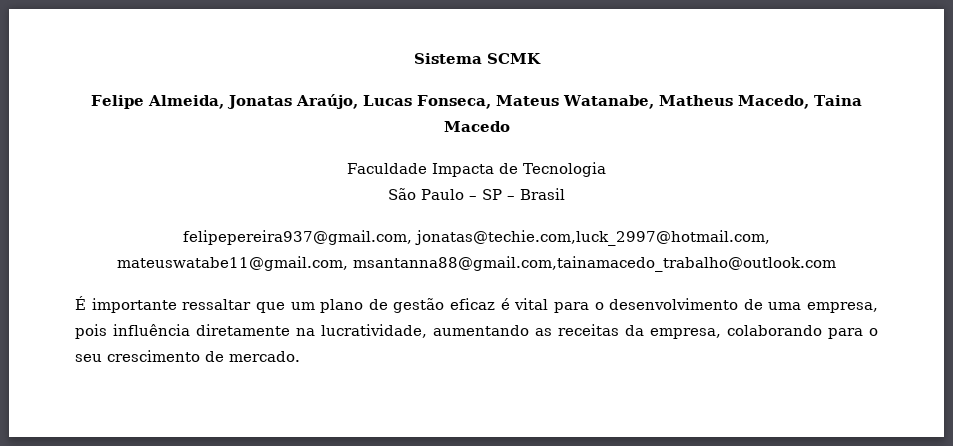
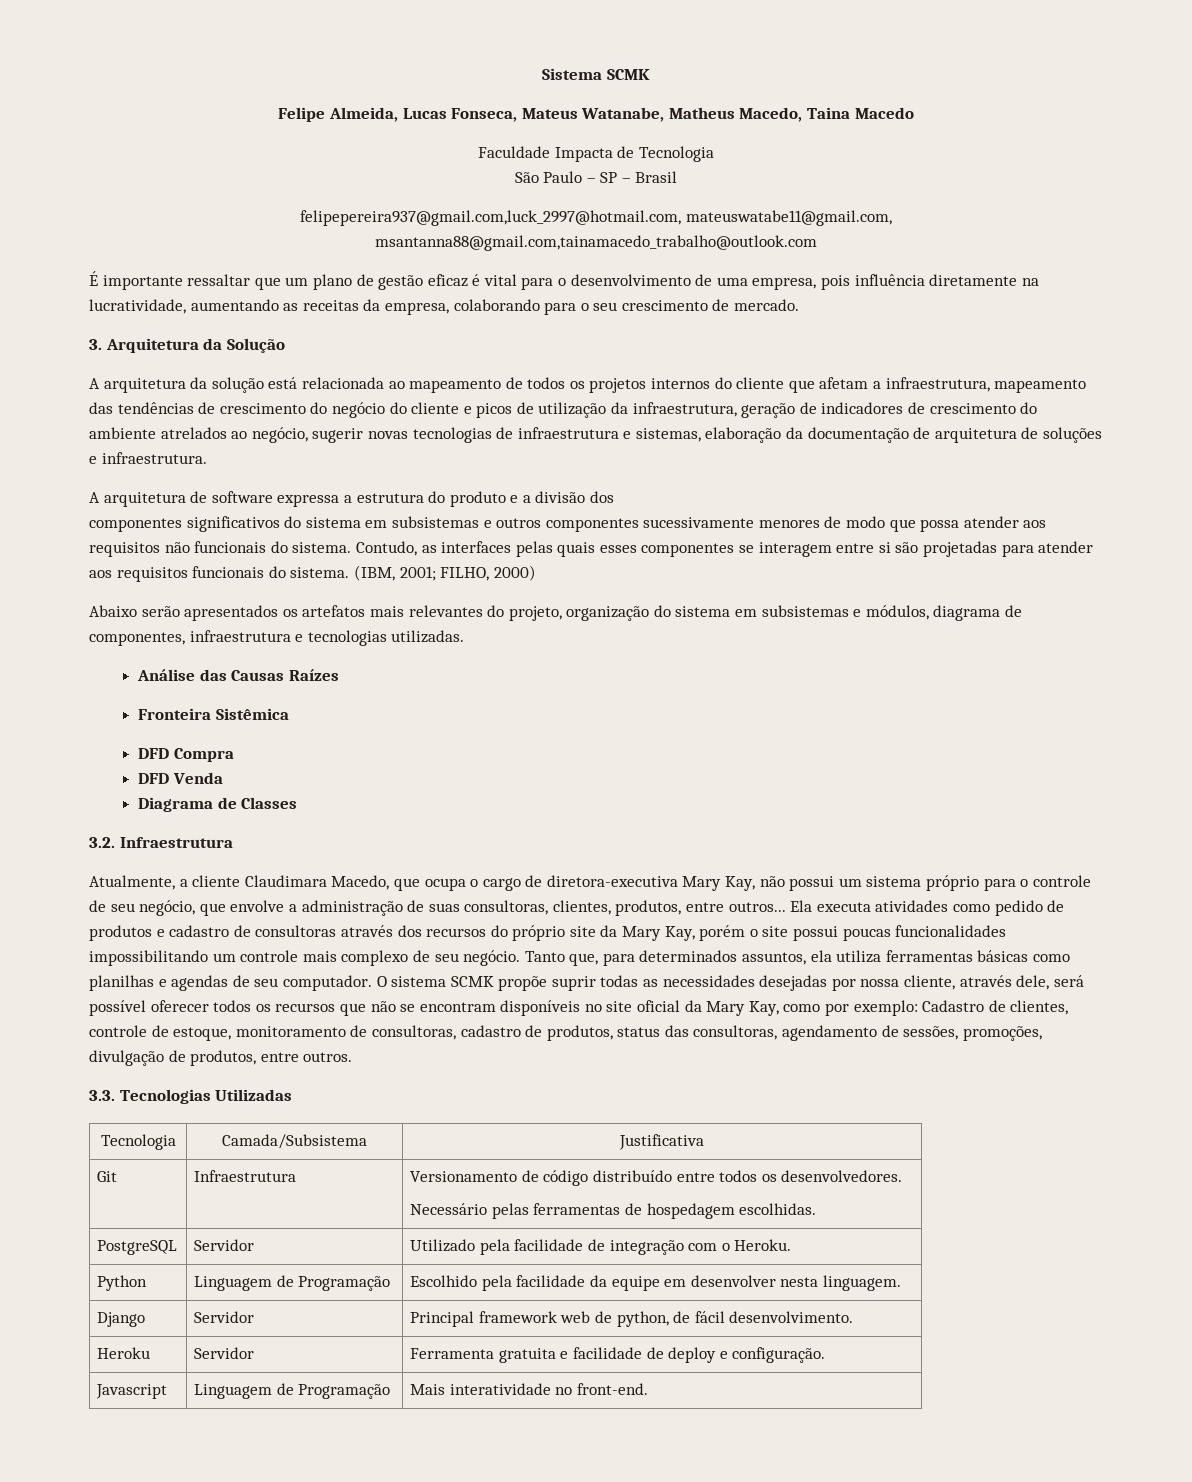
[227,94,359,109] Jonatas Araújo, -> (398, 114) none
[183,230,770,246] felipepereira937@gmail.com, jonatas@techie.com,luck_2997@hotmail.com, -> [300,210,682,226] felipepereira937@gmail.com,luck_2997@hotmail.com,
(300, 356) none -> [89,338,285,353] [89,377,1087,393] [89,402,1038,418] [89,427,1103,443] [89,452,207,464] [89,491,615,507] [89,516,1047,532] [89,541,1094,557] [89,565,536,582] [89,605,1023,621] [89,630,465,646] [137,669,339,681] [138,708,289,720] [138,748,234,762] [138,772,223,784] [138,797,298,812] [89,837,233,848] [89,875,1091,891] [89,900,1065,916] [89,925,1007,941] [89,950,1071,966] [89,975,1084,991] [89,1000,1069,1016] [89,1025,1042,1041] [89,1050,353,1066] [89,1089,293,1104] [100,1134,176,1150] [222,1134,367,1149] [619,1134,704,1150] [97,1171,118,1182] [194,1170,297,1182] [410,1170,903,1186] [410,1203,817,1219] [97,1240,178,1255] [194,1239,255,1251] [410,1239,792,1255] [97,1275,148,1291] [194,1275,391,1291] [410,1275,901,1291] [97,1312,146,1327] [194,1311,255,1323] [410,1311,854,1327] [97,1347,151,1359] [194,1347,255,1359] [410,1347,826,1363] [96,1384,168,1399] [194,1383,391,1399] [410,1383,648,1395] // 3. Arquitetura da Solução // A arquitetura da solução está relacionada ao mapeamento de todos os projetos internos do cliente que afetam a infraestrutura, mapeamento das tendências de crescimento do negócio do cliente e picos de utilização da infraestrutura, geração de indicadores de crescimento do ambiente atrelados ao negócio, sugerir novas tecnologias de infraestrutura e sistemas, elaboração da documentação de arquitetura de soluções e infraestrutura. // A arquitetura de software expressa a estrutura do produto e a divisão dos // componentes significativos do sistema em subsistemas e outros componentes sucessivamente menores de modo que possa atender aos requisitos não funcionais do sistema. Contudo, as interfaces pelas quais esses componentes se interagem entre si são projetadas para atender aos requisitos funcionais do sistema. (IBM, 2001; FILHO, 2000) // Abaixo serão apresentados os artefatos mais relevantes do projeto, organização do sistema em subsistemas e módulos, diagrama de componentes, infraestrutura e tecnologias utilizadas. // Análise das Causas Raízes // Fronteira Sistêmica // DFD Compra // DFD Venda // Diagrama de Classes // 3.2. Infraestrutura // Atualmente, a cliente Claudimara Macedo, que ocupa o cargo de diretora-executiva Mary Kay, não possui um sistema próprio para o controle de seu negócio, que envolve a administração de suas consultoras, clientes, produtos, entre outros... Ela executa atividades como pedido de produtos e cadastro de consultoras através dos recursos do próprio site da Mary Kay, porém o site possui poucas funcionalidades impossibilitando um controle mais complexo de seu negócio. Tanto que, para determinados assuntos, ela utiliza ferramentas básicas como planilhas e agendas de seu computador. O sistema SCMK propõe suprir todas as necessidades desejadas por nossa cliente, através dele, será possível oferecer todos os recursos que não se encontram disponíveis no site oficial da Mary Kay, como por exemplo: Cadastro de clientes, controle de estoque, monitoramento de consultoras, cadastro de produtos, status das consultoras, agendamento de sessões, promoções, divulgação de produtos, entre outros. // 3.3. Tecnologias Utilizadas // Tecnologia | Camada/Subsistema | Justificativa // Git | Infraestrutura | Versionamento de código distribuído entre todos os desenvolvedores. // Necessário pelas ferramentas de hospedagem escolhidas. // PostgreSQL | Servidor | Utilizado pela facilidade de integração com o Heroku. // Python | Linguagem de Programação | Escolhido pela facilidade da equipe em desenvolver nesta linguagem. // Django | Servidor | Principal framework web de python, de fácil desenvolvimento. // Heroku | Servidor | Ferramenta gratuita e facilidade de deploy e configuração. // Javascript | Linguagem de Programação | Mais interatividade no front-end.

